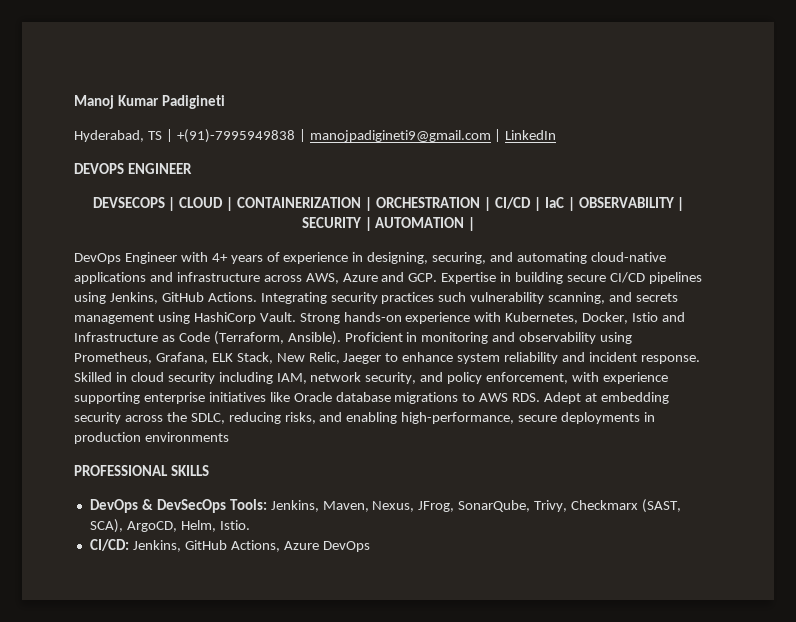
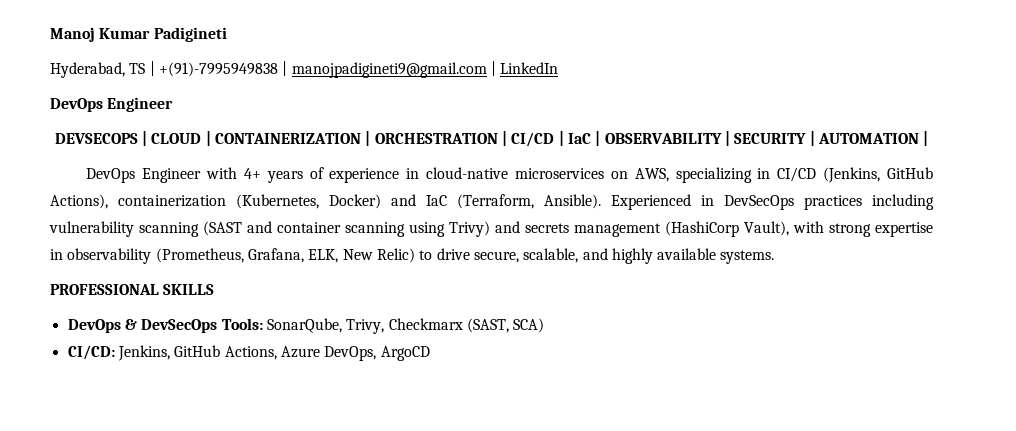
[74,163,192,174] DEVOPS ENGINEER -> [50,97,174,112] DevOps Engineer
[367,252,666,264] [74,272,702,284] [74,292,679,304] [74,312,686,324] [74,331,633,345] [74,352,700,364] [74,372,668,384] [74,392,669,404] [74,412,656,424] [74,432,229,444] designing, securing, and automating cloud-native applications and infrastructure across AWS, Azure and GCP. Expertise in building secure CI/CD pipelines using Jenkins, GitHub Actions. Integrating security practices such vulnerability scanning, and secrets management using HashiCorp Vault. Strong hands-on experience with Kubernetes, Docker, Istio and Infrastructure as Code (Terraform, Ansible). Proficient in monitoring and observability using Prometheus, Grafana, ELK Stack, New Relic, Jaeger to enhance system reliability and incident response. Skilled in cloud security including IAM, network security, and policy enforcement, with experience supporting enterprise initiatives like Oracle database migrations to AWS RDS. Adept at embedding security across the SDLC, reducing risks, and enabling high-performance, secure deployments in production environments -> [426,167,933,183] [50,194,934,210] [49,221,933,237] [50,248,775,264] cloud-native microservices on AWS, specializing in CI/CD (Jenkins, GitHub Actions), containerization (Kubernetes, Docker) and IaC (Terraform, Ansible). Experienced in DevSecOps practices including vulnerability scanning (SAST and container scanning using Trivy) and secrets management (HashiCorp Vault), with strong expertise in observability (Prometheus, Grafana, ELK, New Relic) to drive secure, scalable, and highly available systems.
[270,499,682,513] [89,519,250,533] Jenkins, Maven, Nexus, JFrog, SonarQube, Trivy, Checkmarx (SAST, SCA), ArgoCD, Helm, Istio. -> [266,318,545,334] SonarQube, Trivy, Checkmarx (SAST, SCA)
[322,541,370,552] DevOps -> [324,346,430,361] DevOps, ArgoCD

